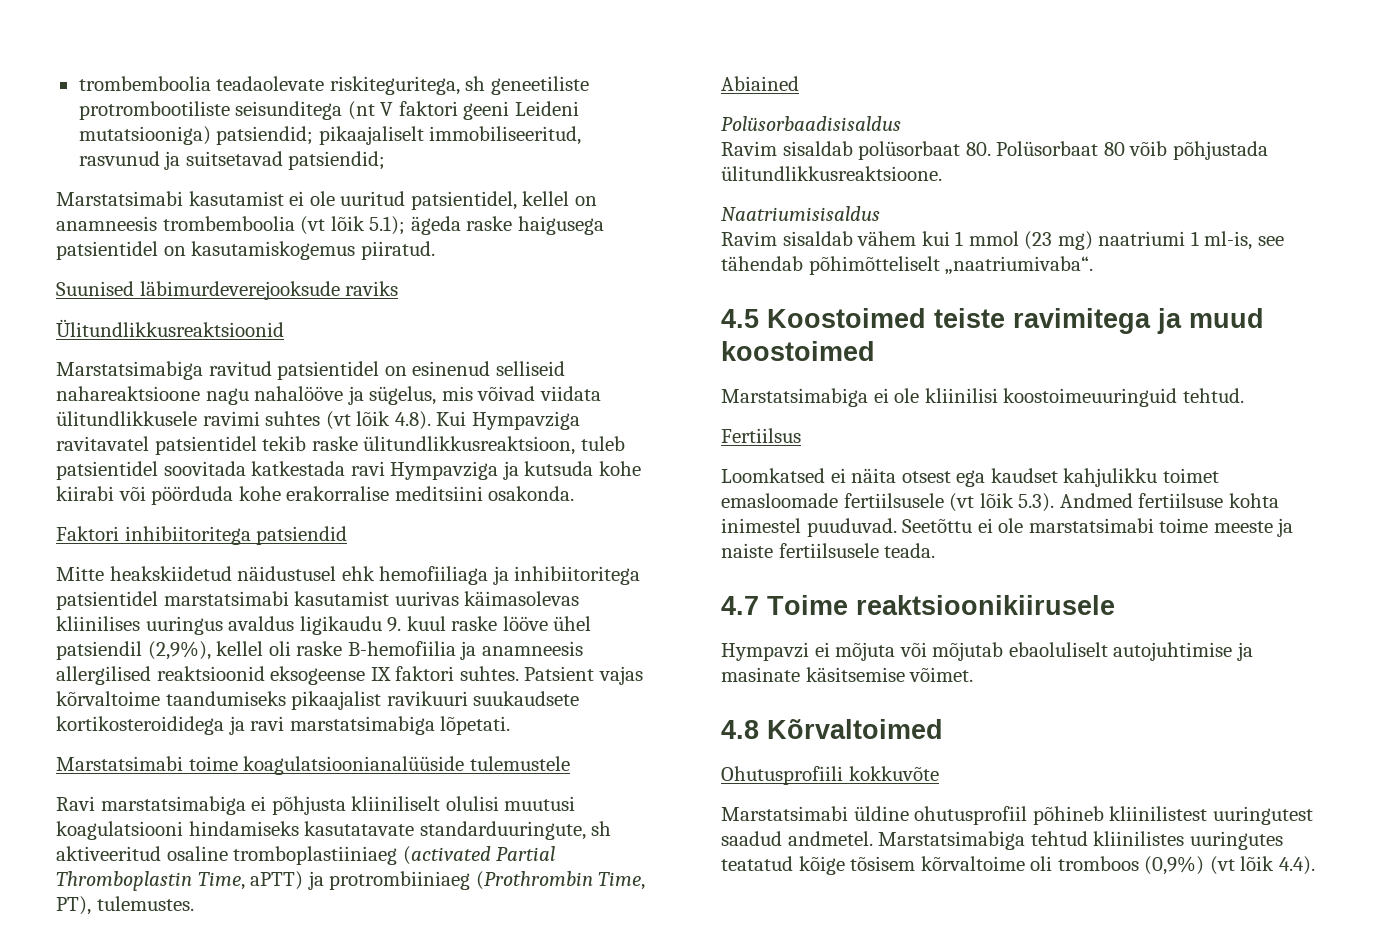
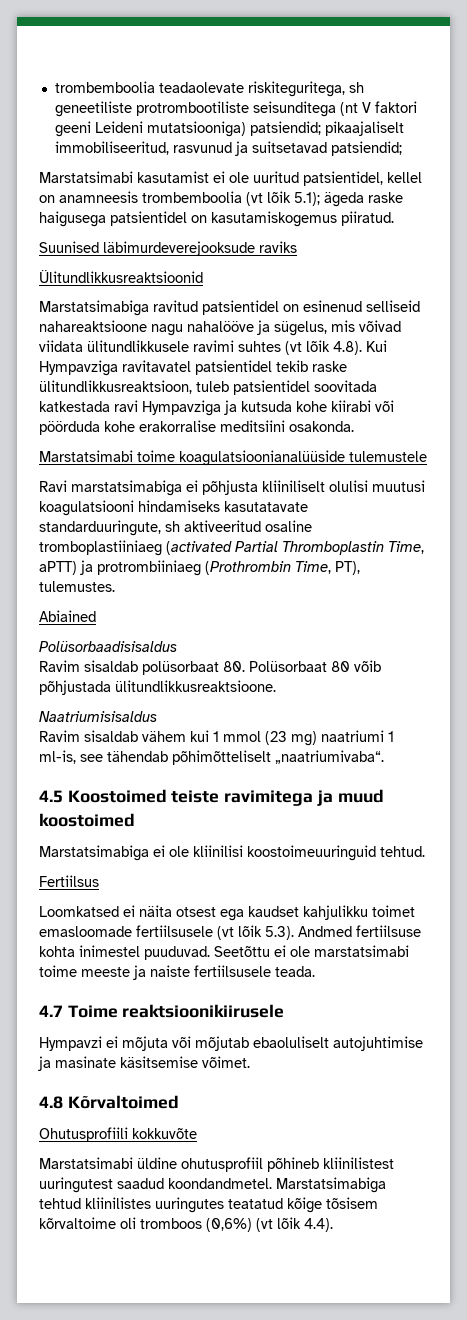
[56,526,348,545] [56,566,641,585] [56,591,580,610] [56,616,592,635] [56,641,583,660] [56,666,643,685] [56,691,580,710] [56,716,511,735] // Faktori inhibiitoritega patsiendid // Mitte heakskiidetud näidustusel ehk hemofiiliaga ja inhibiitoritega patsientidel marstatsimabi kasutamist uurivas käimasolevas kliinilises uuringus avaldus ligikaudu 9. kuul raske lööve ühel patsiendil (2,9%), kellel oli raske B-hemofiilia ja anamneesis allergilised reaktsioonid eksogeense IX faktori suhtes. Patsient vajas kõrvaltoime taandumiseks pikaajalist ravikuuri suukaudsete kortikosteroididega ja ravi marstatsimabiga lõpetati. -> (354, 426) none
[787,831,873,846] andmetel. -> [168,1178,272,1189] koondandmetel.
[1144,856,1205,875] (0,9%) -> [206,1218,252,1232] (0,6%)

